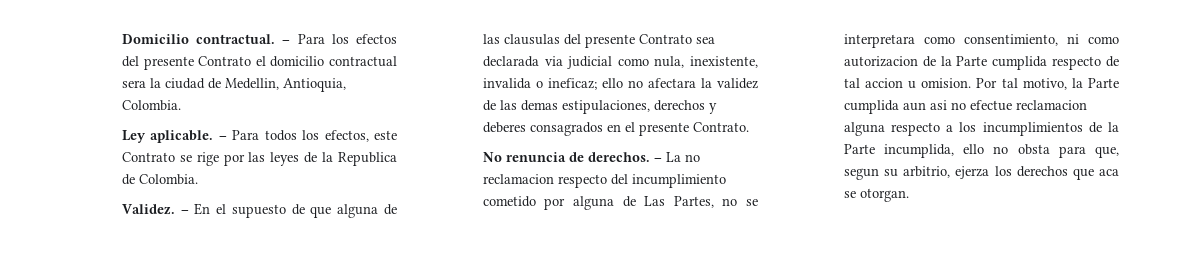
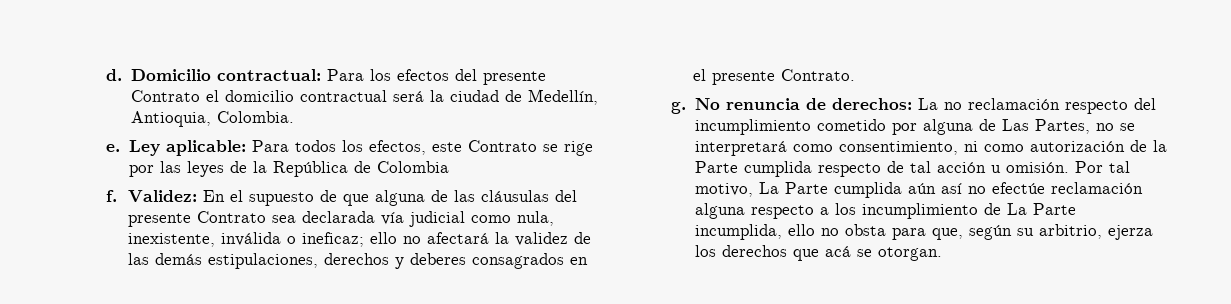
[121,34,291,44] Domicilio contractual. – -> [106,69,321,81] d. Domicilio contractual:
[121,80,146,88] sera -> [392,91,424,102] será
[224,78,279,90] Medellin, -> [527,89,598,105] Medellín,
[121,130,227,143] Ley aplicable. – -> [106,140,246,156] e. Ley aplicable:
[338,152,398,166] [121,174,198,185] [121,204,189,215] Republica de Colombia. // Validez. – -> [272,161,449,177] [106,190,197,202] República de Colombia // f. Validez:
[503,34,560,45] clausulas -> [480,190,549,202] cláusulas
[544,56,563,66] via -> [380,212,404,225] vía
[482,78,531,89] invalida -> [220,232,281,246] inválida
[647,78,696,88] afectara -> [426,232,489,244] afectará
[520,100,558,111] demas -> [154,253,202,265] demás
(749, 127) none -> [671,101,687,114] g.
[587,152,662,162] derechos. – -> [831,98,912,110] derechos:
[482,174,554,184] reclamacion -> [967,98,1060,110] reclamación
[843,34,915,48] interpretara -> [694,141,787,156] interpretará
[843,56,918,67] autorizacion -> [1029,141,1125,152] autorización
[865,78,972,89] accion u omision. -> [936,162,1069,173] acción u omisión.
[1071,78,1119,88] [843,100,1087,114] la Parte cumplida aun asi no efectue reclamacion -> [758,182,1143,198] La Parte cumplida aún así no efectúe reclamación
[982,122,1119,136] incumplimientos de la -> [861,203,1027,219] incumplimiento de La
[843,168,879,180] segun -> [968,225,1012,240] según
[1099,169,1119,176] aca -> [824,246,851,257] acá

